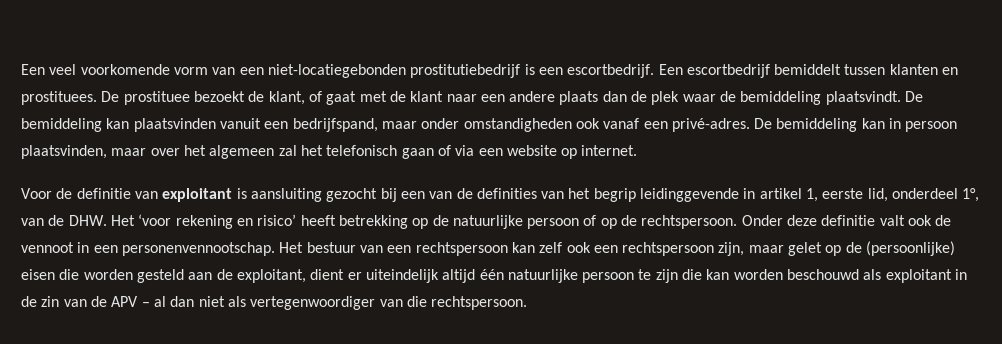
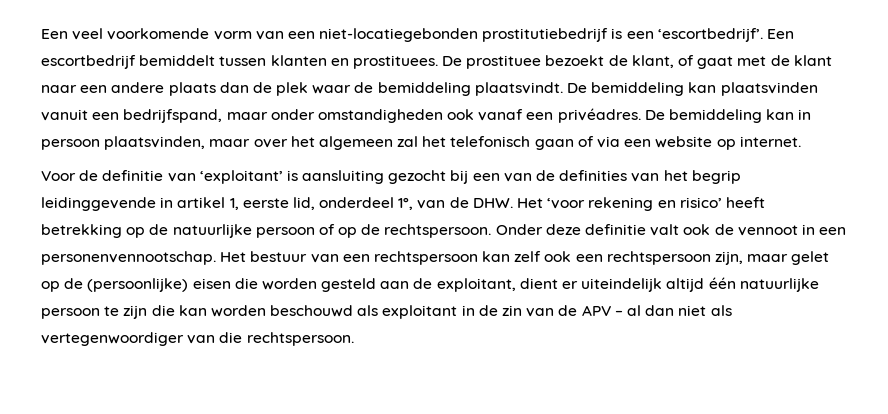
[567,64,655,78] escortbedrijf. -> [657,28,763,42] ‘escortbedrijf’.
[671,118,750,132] privé-adres. -> [557,108,641,123] privéadres.
[162,188,233,202] exploitant -> [199,170,283,184] ‘exploitant’

